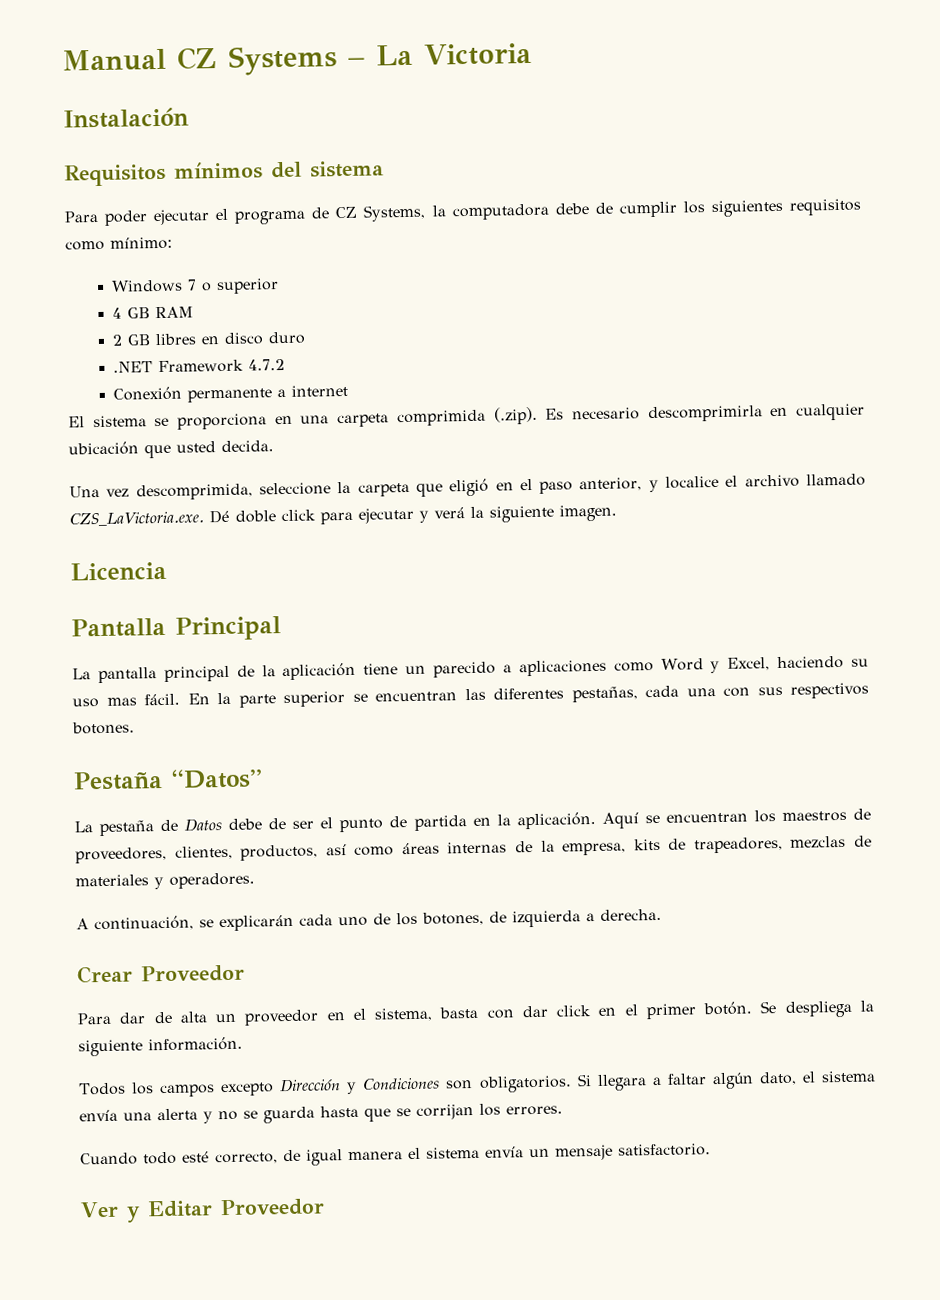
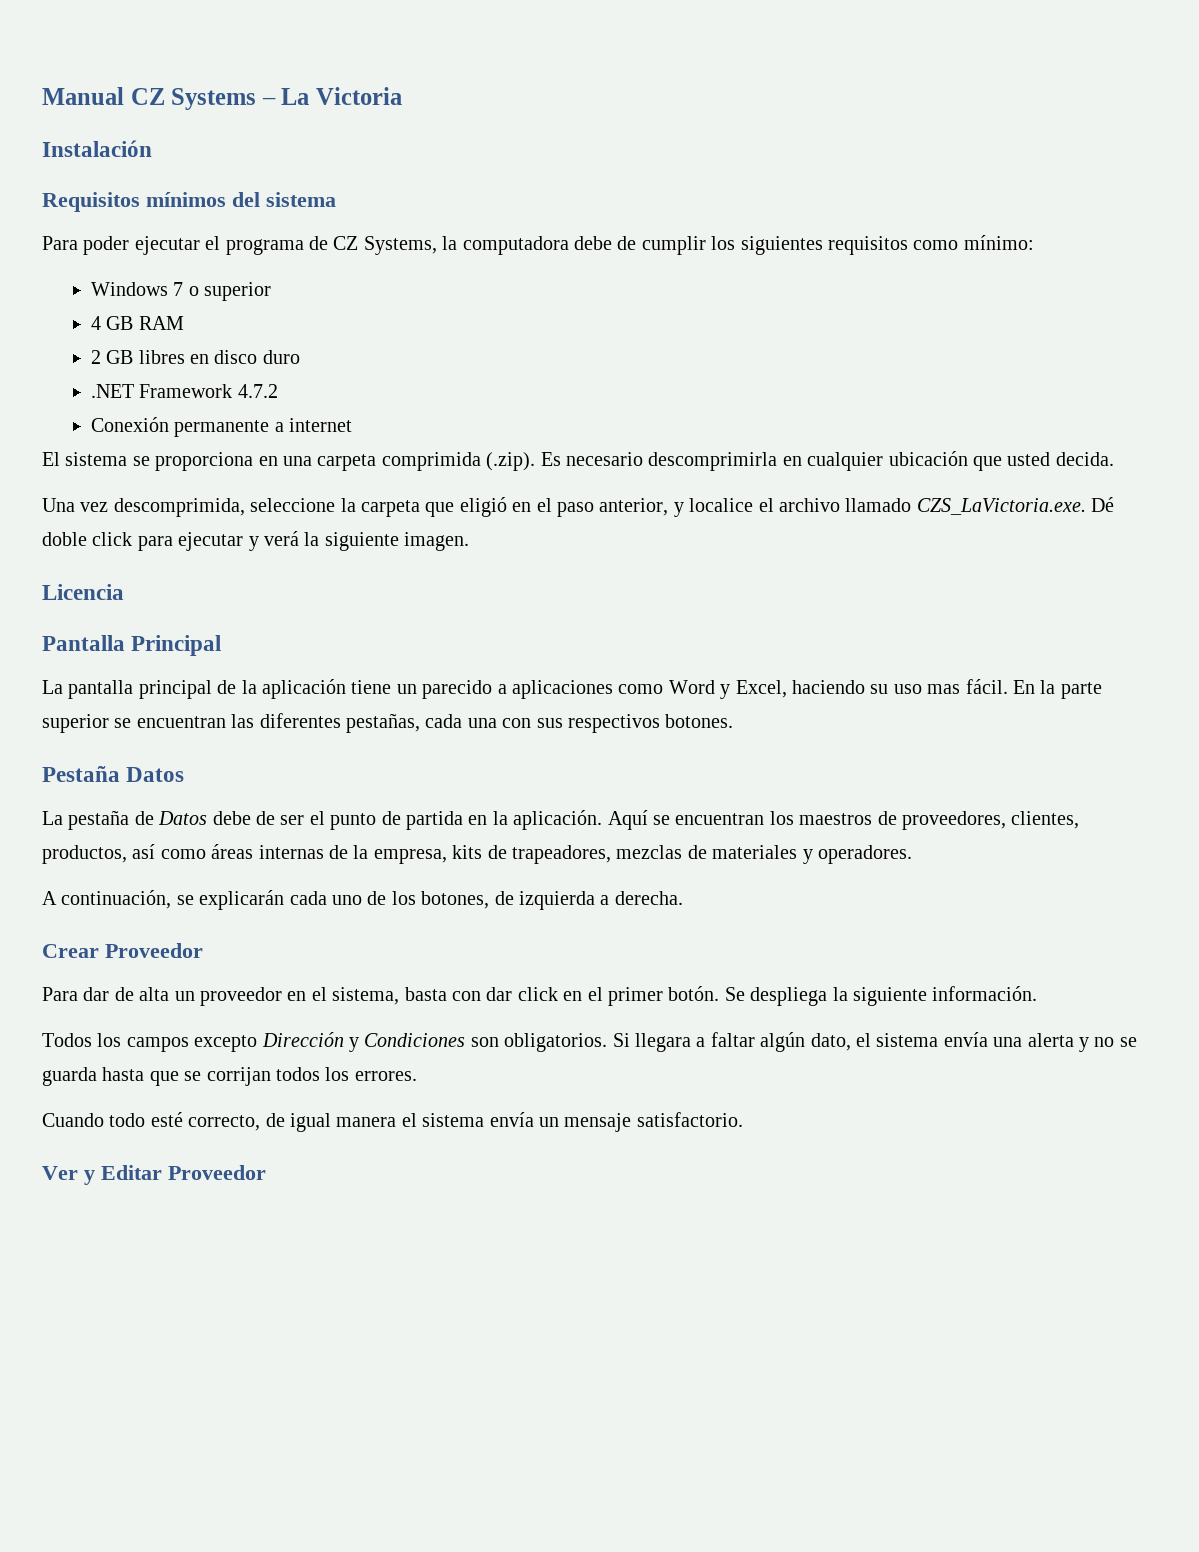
[170,768,263,789] “Datos” -> [126,767,185,782] Datos
(474, 1112) none -> [276,1067,320,1081] todos

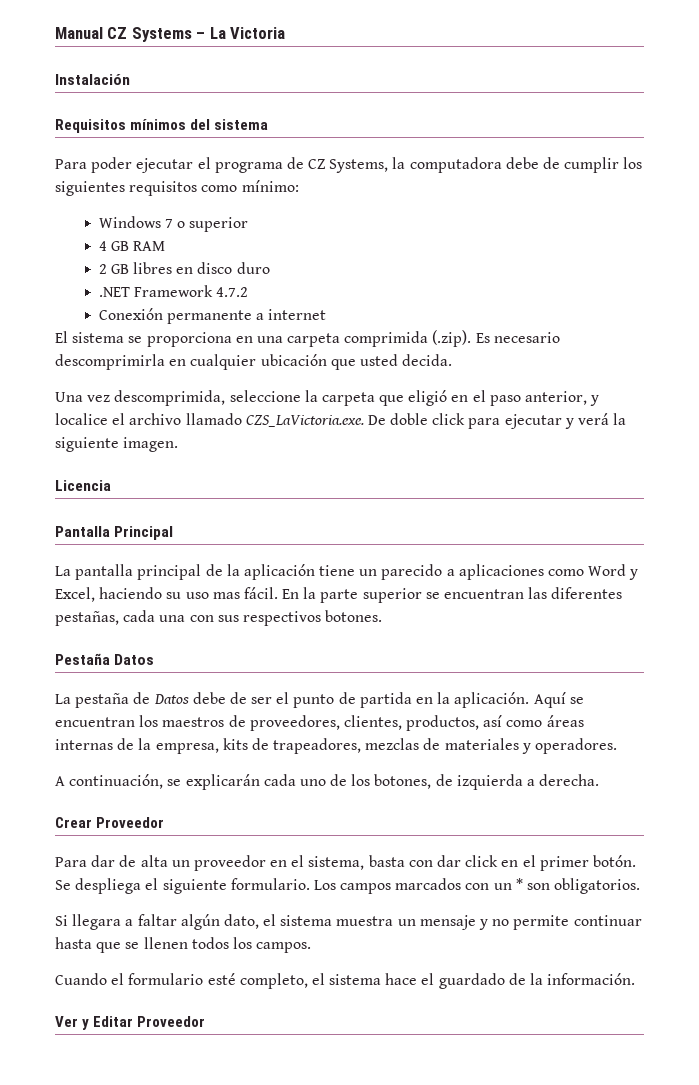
[1091,497,1115,512] Dé -> [367,415,386,425] De
[832,986,1038,1006] [42,1032,466,1052] la siguiente información. // Todos los campos excepto Dirección y Condiciones -> [145,878,523,894] el siguiente formulario. Los campos marcados con un *
(608, 1042) none -> (641, 886) //
[943,1032,1137,1052] [42,1067,97,1086] envía una alerta y no se guarda -> [336,915,642,930] muestra un mensaje y no permite continuar
[206,1067,271,1086] corrijan -> [143,937,188,949] llenen
[354,1071,417,1081] errores. -> [256,942,312,953] campos.
[109,1112,743,1132] todo esté correcto, de igual manera el sistema envía un mensaje satisfactorio. -> [111,973,636,989] el formulario esté completo, el sistema hace el guardado de la información.

